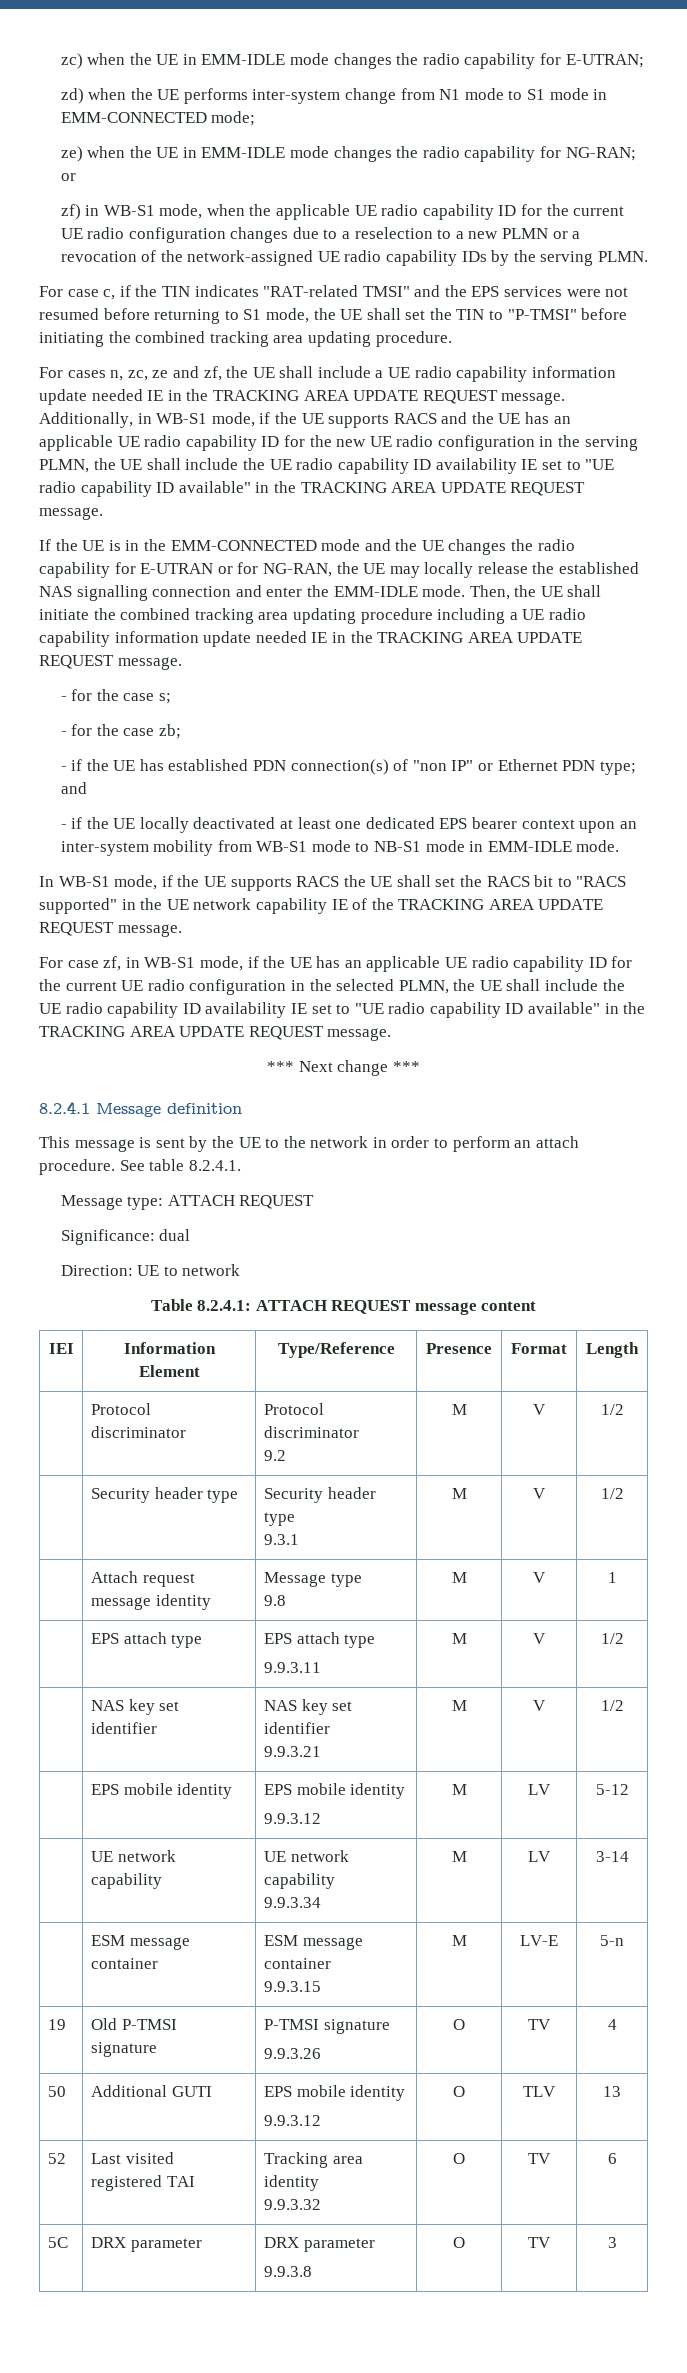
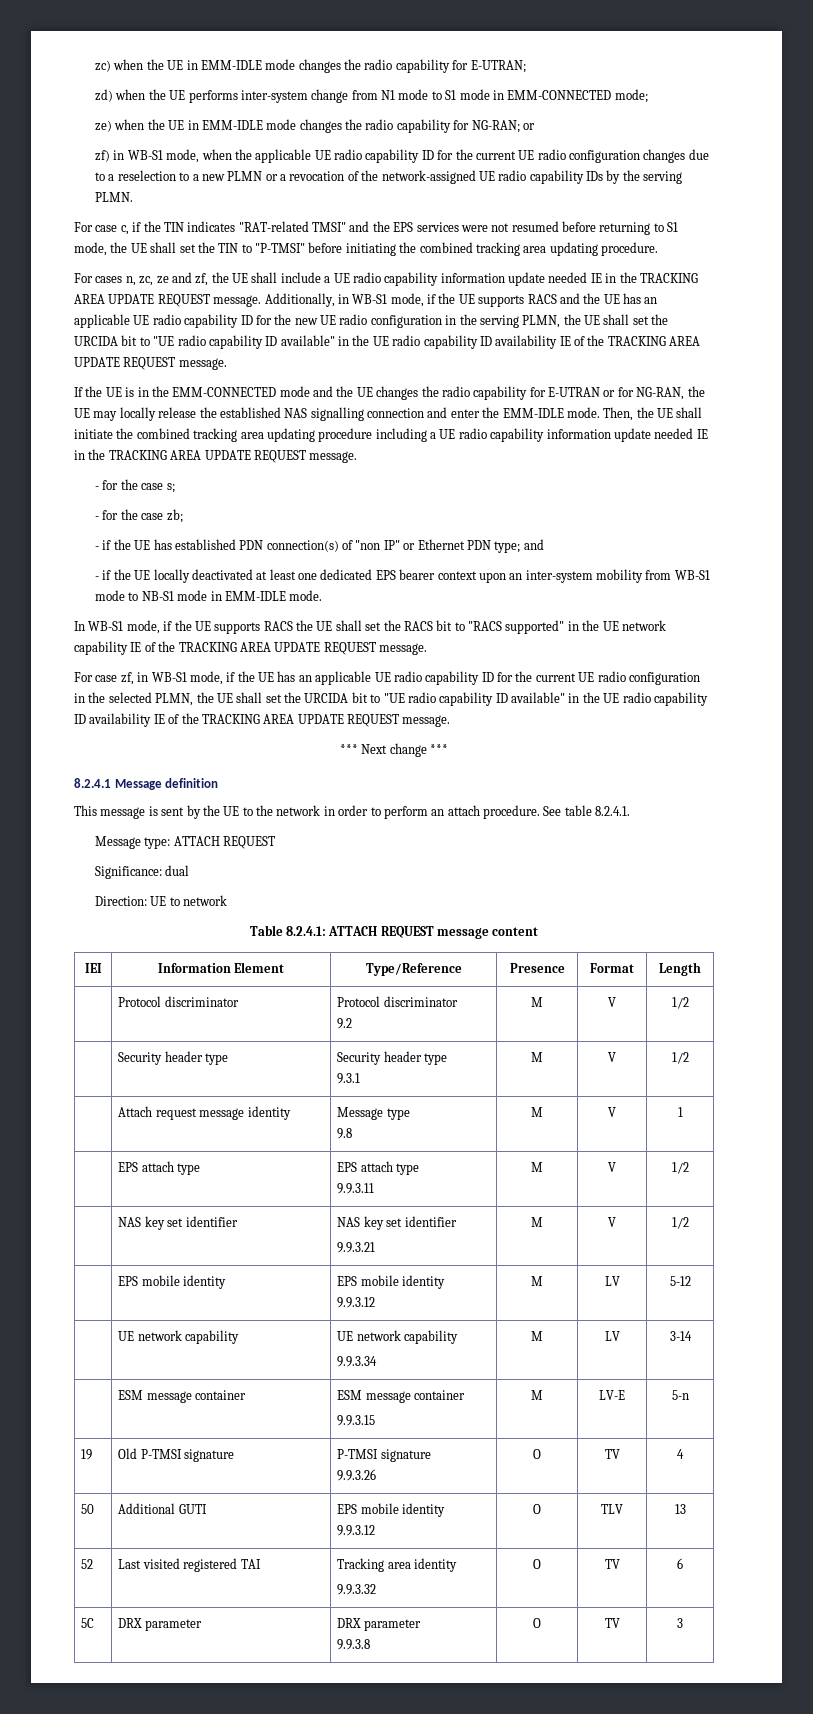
[185,458,615,474] [39,481,270,497] include the UE radio capability ID availability IE set to "UE radio capability ID available" in -> [632,314,669,325] [74,335,585,349] set the URCIDA bit to "UE radio capability ID available" in the UE radio capability ID availability IE of
[545,979,625,991] [39,1002,619,1018] include the UE radio capability ID availability IE set to "UE radio capability ID available" in -> [265,692,708,706] [74,713,180,727] set the URCIDA bit to "UE radio capability ID available" in the UE radio capability ID availability IE of

